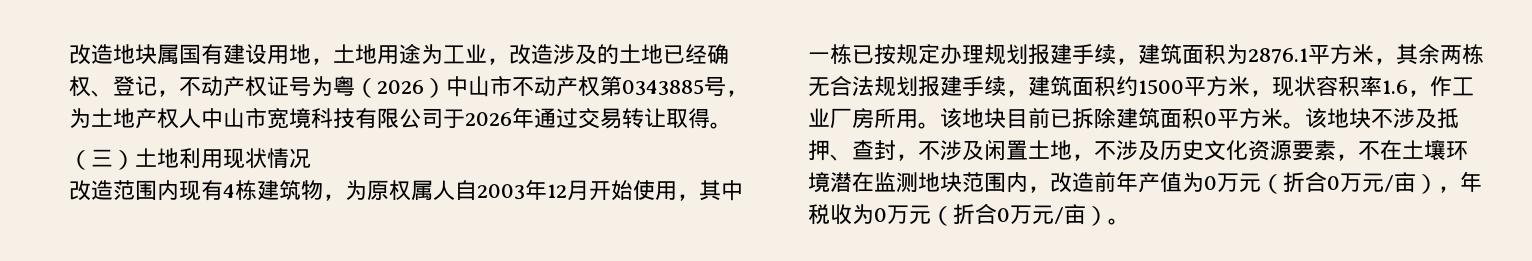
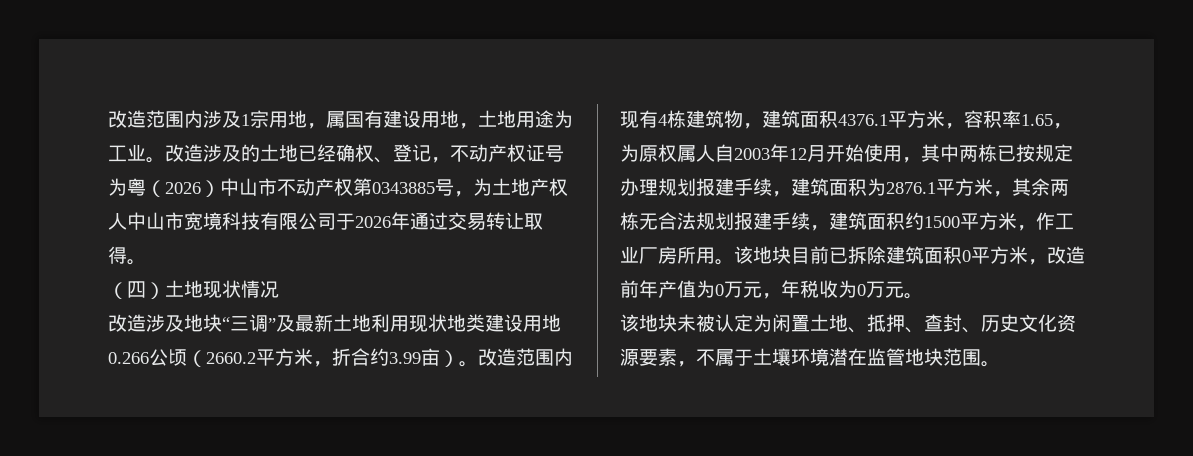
[69,44,157,65] 改造地块 -> [108,110,326,129] 改造范围内涉及1宗用地，
[487,58,509,65] ， -> [146,157,165,163] 。
[91,148,311,170] 三）土地利用现状情况 // -> [127,280,279,299] [108,314,561,332] [108,348,478,367] 四）土地现状情况 // 改造涉及地块“三调”及最新土地利用现状地类建设用地0.266公顷（2660.2平方米，折合约3.99亩）。
(345, 197) none -> [762,110,1072,129] 建筑面积4376.1平方米，容积率1.65，
[808,52,830,62] 一 -> [959,145,978,162] 两
[1272,76,1430,97] 现状容积率1.6， -> (1036, 228) none
[1283,108,1459,129] [808,139,1468,161] [808,172,1028,193] 。该地块不涉及抵押、查封，不涉及闲置土地，不涉及历史文化资源要素，不在土壤环境潜在监测地块范围内 -> (1028, 255) none
[1261,171,1438,194] （折合0万元/亩） -> (762, 289) none
[931,203,1108,226] （折合0万元/亩） -> [904,293,923,299] [620,314,1076,333] [620,348,981,367] 。 // 该地块未被认定为闲置土地、抵押、查封、历史文化资源要素，不属于土壤环境潜在监管地块范围

